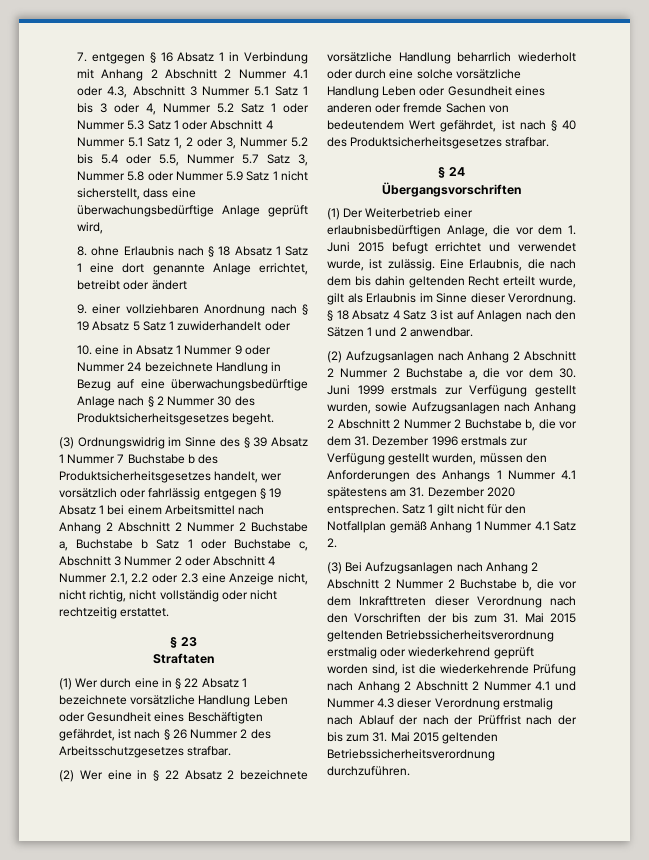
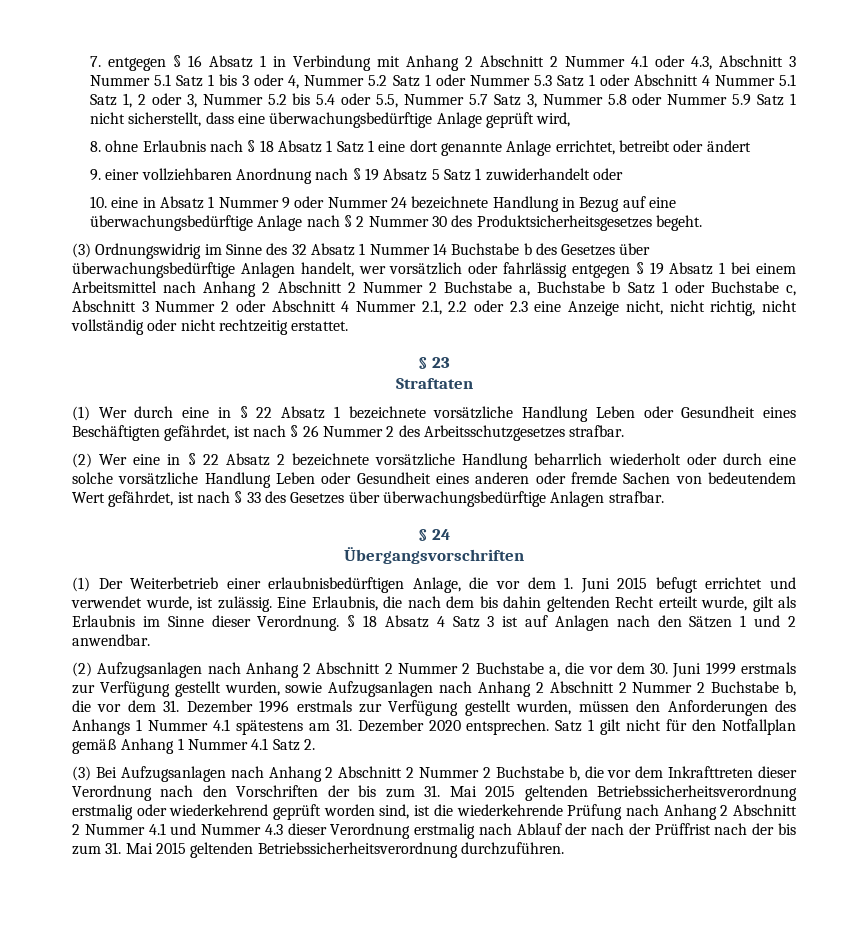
[243,437,308,448] [59,454,125,464] § 39 Absatz 1 Nummer 7 -> [291,243,447,256] 32 Absatz 1 Nummer 14
[59,471,211,483] Produktsicherheitsgesetzes -> [561,243,651,256] [72,262,295,278] Gesetzes über überwachungsbedürftige Anlagen
[562,120,576,130] [327,137,503,149] 40 des Produktsicherheitsgesetzes -> [246,491,605,507] 33 des Gesetzes über überwachungsbedürftige Anlagen

